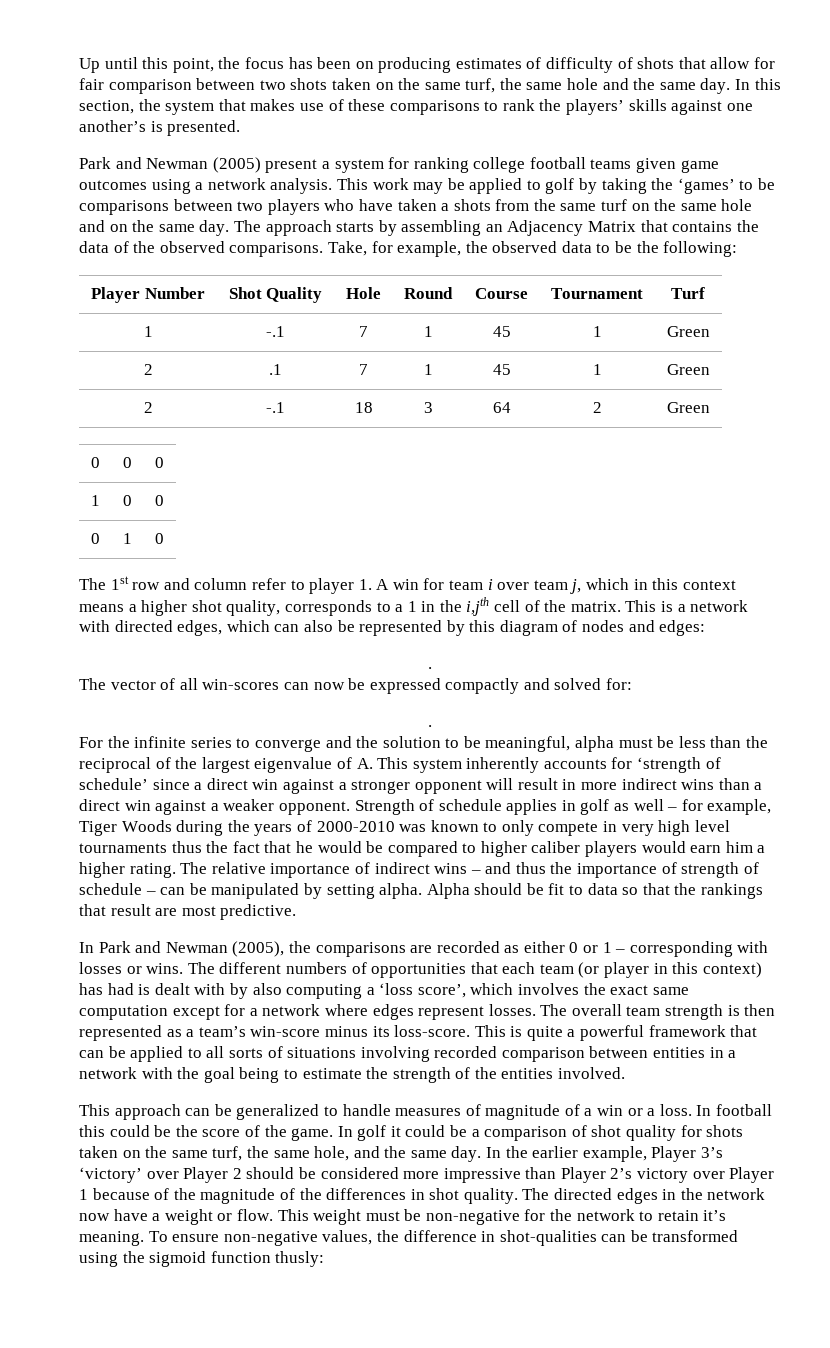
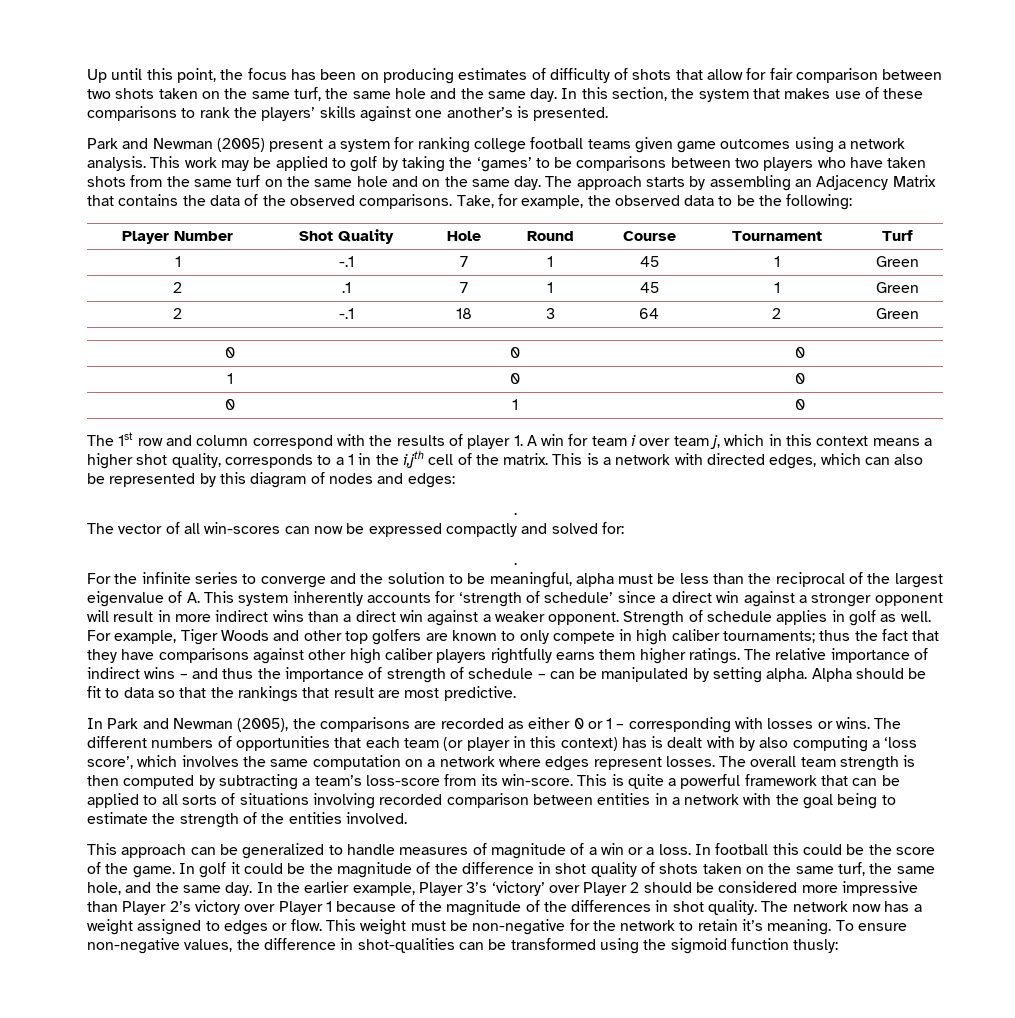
[441,203,450,211] a -> (927, 162) none
[251,578,305,590] refer to -> [252,434,463,449] correspond with the results of
[633,799,772,815] [79,820,427,836] well – for example, Tiger Woods during the years of 2000-2010 was -> [900,611,931,622] [87,629,448,645] well. For example, Tiger Woods and other top golfers are
[621,820,730,836] [79,841,766,857] [79,862,176,878] very high level tournaments thus the fact that he would be compared to higher caliber players would earn him a higher rating. -> [636,629,940,645] [87,648,740,664] high caliber tournaments; thus the fact that they have comparisons against other high caliber players rightfully earns them higher ratings.
[107,983,134,995] had -> (647, 742) none
[610,985,649,995] exact -> (266, 761) none
[172,1004,246,1020] except for -> [404,759,423,767] on
[79,1025,471,1041] represented as a team’s win-score minus its loss-score. -> [123,774,573,790] computed by subtracting a team’s loss-score from its win-score.
[471,1125,587,1141] a comparison of -> [309,862,552,878] the magnitude of the difference in
[680,1125,702,1137] for -> [641,862,656,874] of
[554,1188,703,1204] directed edges in the -> (789, 906) none
[113,1209,148,1221] have -> [884,901,910,912] has
(213, 1217) none -> [137,919,268,935] assigned to edges

